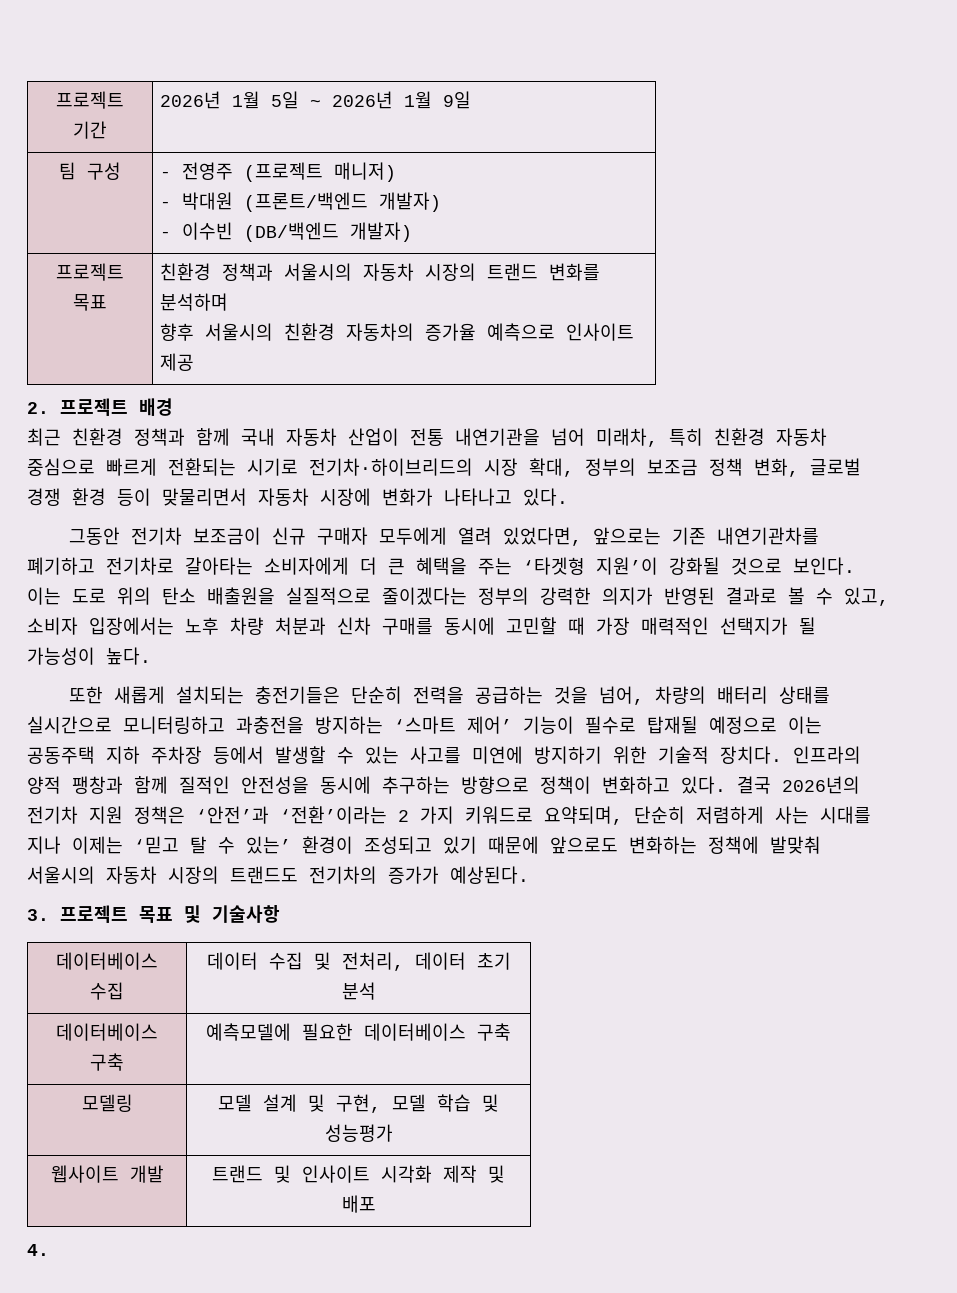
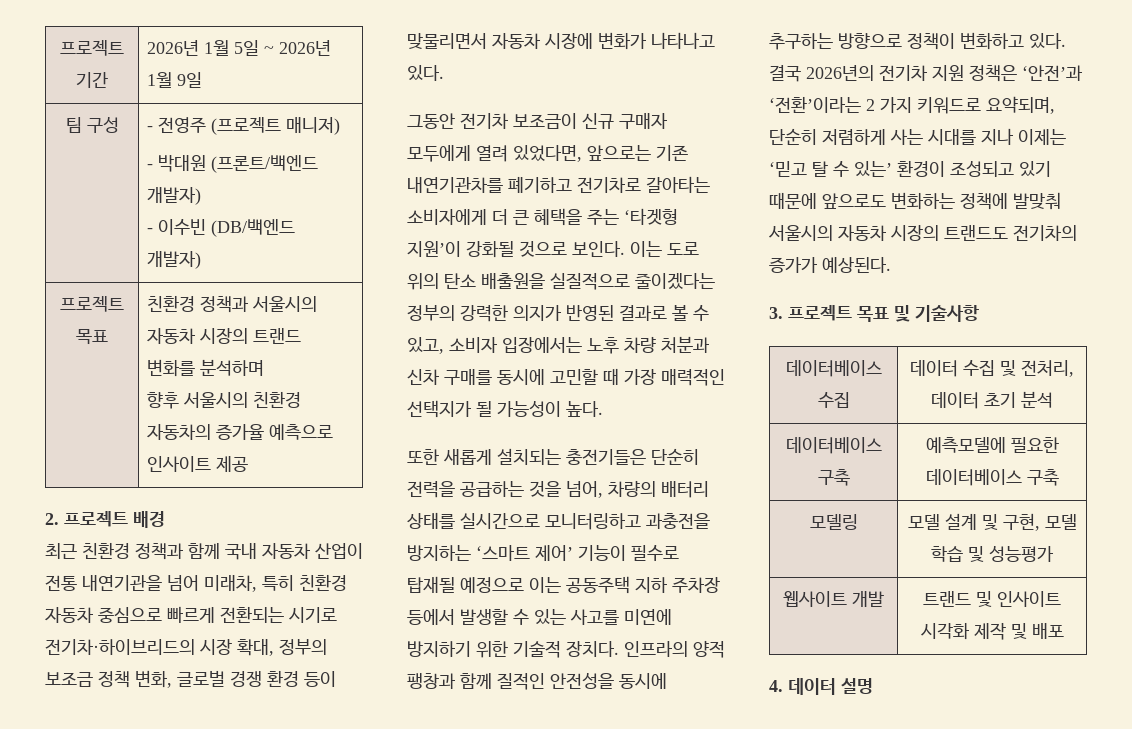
(49, 1250) none -> [788,678,873,695] 데이터 설명

